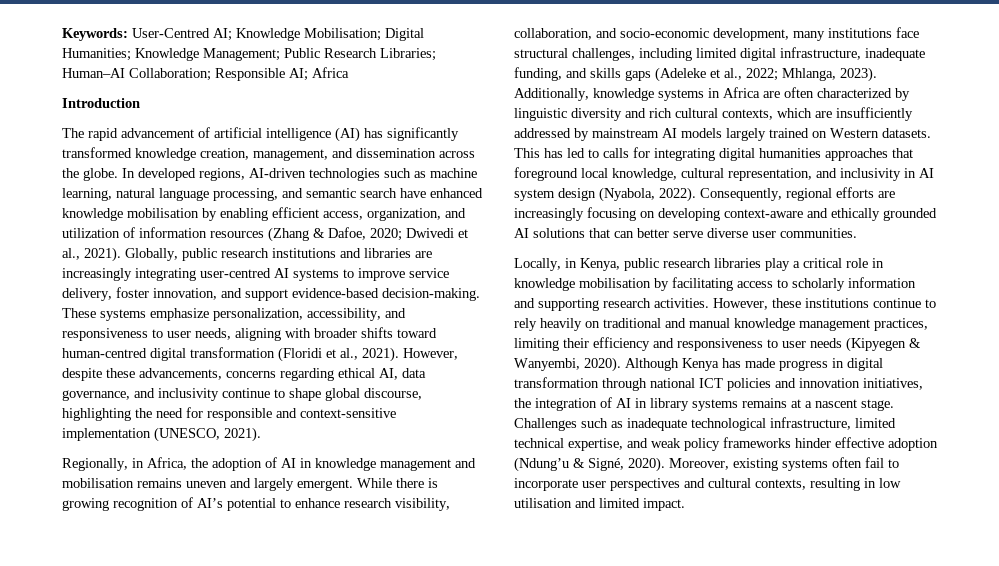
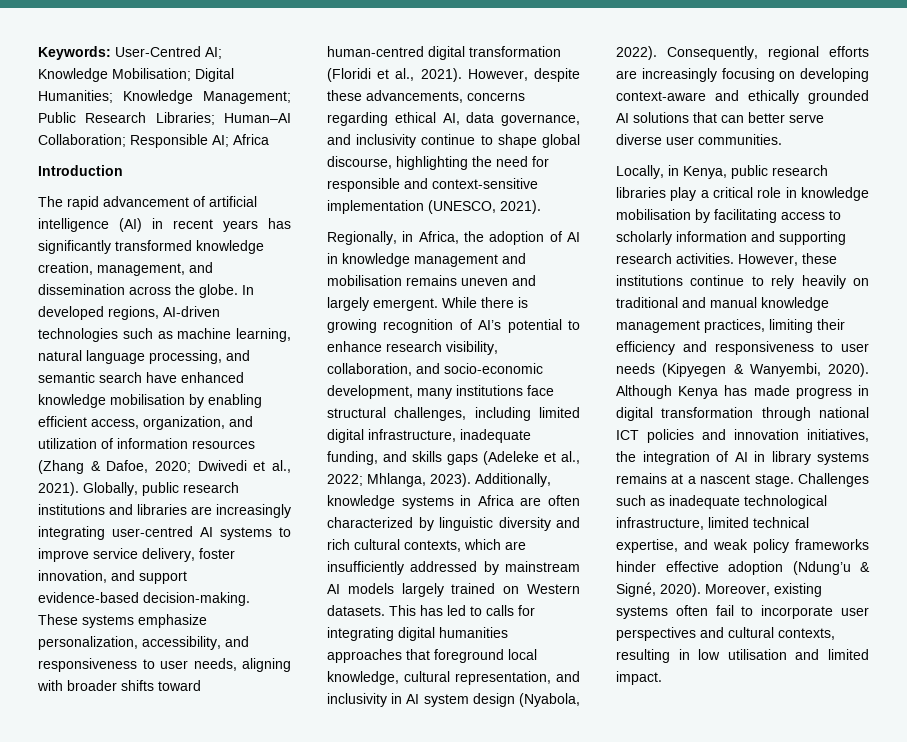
(360, 134) none -> [152,218,258,232] in recent years

